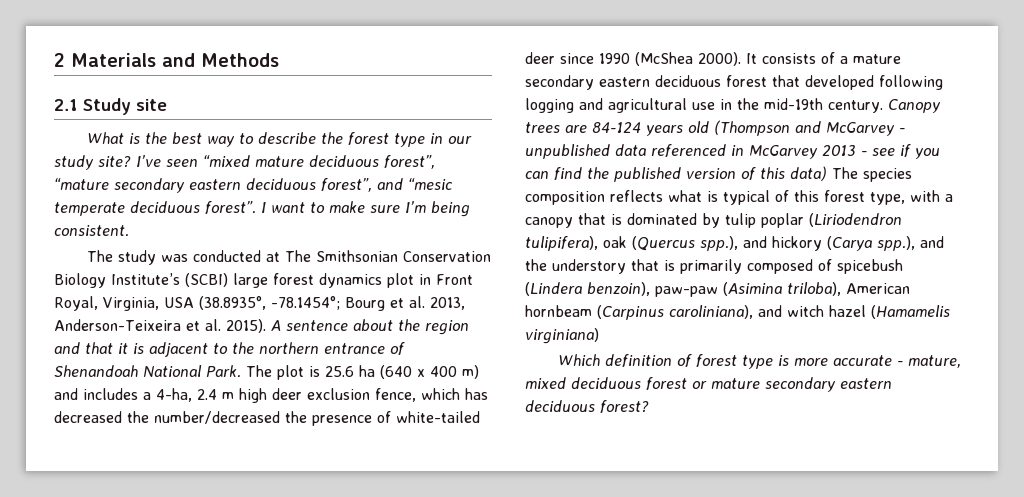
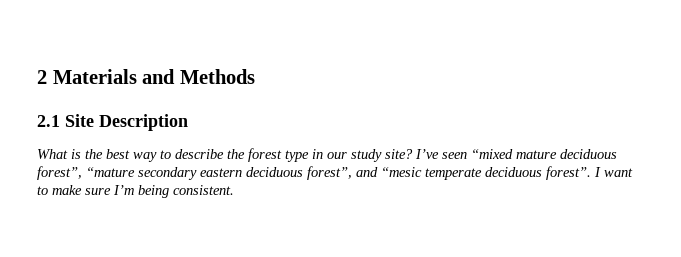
[83,98,167,115] Study site -> [65,114,188,131] Site Description
[86,250,491,265] [54,273,473,288] [54,296,465,311] [54,319,469,335] [54,342,405,357] [54,365,479,380] [54,388,488,403] [54,411,480,426] [525,52,901,66] [525,75,943,90] [525,98,941,113] [525,120,905,136] [525,144,940,159] [525,166,912,182] [525,190,953,205] [525,213,902,228] [525,236,944,251] [525,259,903,274] [525,282,910,297] [525,305,950,320] [525,328,599,344] [557,354,961,369] [525,377,892,392] [525,400,649,413] // The study was conducted at The Smithsonian Conservation Biology Institute’s (SCBI) large forest dynamics plot in Front Royal, Virginia, USA (38.8935°, -78.1454°; Bourg et al. 2013, Anderson-Teixeira et al. 2015). A sentence about the region and that it is adjacent to the northern entrance of Shenandoah National Park. The plot is 25.6 ha (640 x 400 m) and includes a 4-ha, 2.4 m high deer exclusion fence, which has decreased the number/decreased the presence of white-tailed deer since 1990 (McShea 2000). It consists of a mature secondary eastern deciduous forest that developed following logging and agricultural use in the mid-19th century. Canopy trees are 84-124 years old (Thompson and McGarvey - unpublished data referenced in McGarvey 2013 - see if you can find the published version of this data) The species composition reflects what is typical of this forest type, with a canopy that is dominated by tulip poplar (Liriodendron tulipifera), oak (Quercus spp.), and hickory (Carya spp.), and the understory that is primarily composed of spicebush (Lindera benzoin), paw-paw (Asimina triloba), American hornbeam (Carpinus caroliniana), and witch hazel (Hamamelis virginiana) // Which definition of forest type is more accurate - mature, mixed deciduous forest or mature secondary eastern deciduous forest? -> (234, 190) none

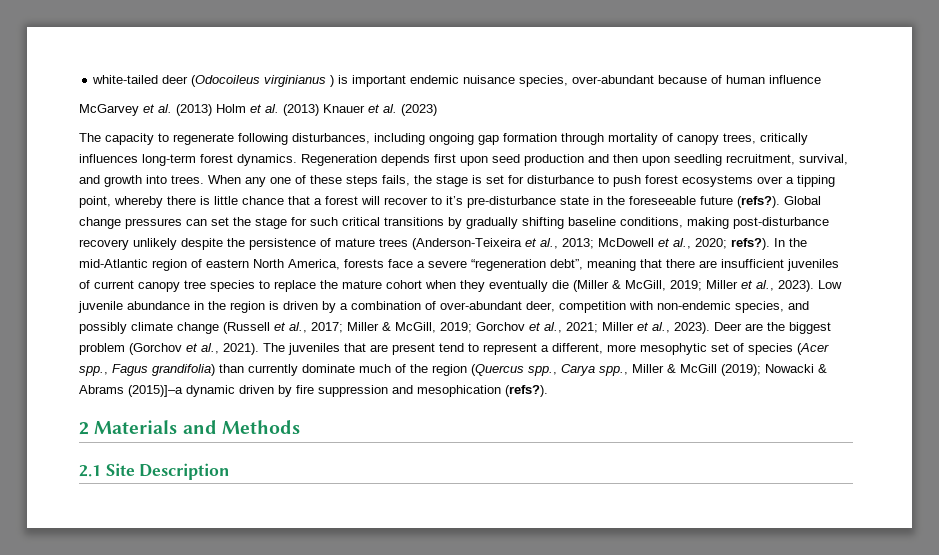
(37, 77) none -> [92,75,822,87] [79,104,437,116] [79,133,808,145] [79,154,848,166] [79,175,835,187] [79,196,821,208] [79,217,829,229] [79,238,807,250] [79,259,839,271] [79,280,842,292] [78,301,809,313] [79,322,831,334] [79,343,829,355] [79,364,827,376] [79,385,548,397] white-tailed deer (Odocoileus virginianus ) is important endemic nuisance species, over-abundant because of human influence // McGarvey et al. (2013) Holm et al. (2013) Knauer et al. (2023) // The capacity to regenerate following disturbances, including ongoing gap formation through mortality of canopy trees, critically influences long-term forest dynamics. Regeneration depends first upon seed production and then upon seedling recruitment, survival, and growth into trees. When any one of these steps fails, the stage is set for disturbance to push forest ecosystems over a tipping point, whereby there is little chance that a forest will recover to it’s pre-disturbance state in the foreseeable future (refs?). Global change pressures can set the stage for such critical transitions by gradually shifting baseline conditions, making post-disturbance recovery unlikely despite the persistence of mature trees (Anderson-Teixeira et al., 2013; McDowell et al., 2020; refs?). In the mid-Atlantic region of eastern North America, forests face a severe “regeneration debt”, meaning that there are insufficient juveniles of current canopy tree species to replace the mature cohort when they eventually die (Miller & McGill, 2019; Miller et al., 2023). Low juvenile abundance in the region is driven by a combination of over-abundant deer, competition with non-endemic species, and possibly climate change (Russell et al., 2017; Miller & McGill, 2019; Gorchov et al., 2021; Miller et al., 2023). Deer are the biggest problem (Gorchov et al., 2021). The juveniles that are present tend to represent a different, more mesophytic set of species (Acer spp., Fagus grandifolia) than currently dominate much of the region (Quercus spp., Carya spp., Miller & McGill (2019); Nowacki & Abrams (2015)]–a dynamic driven by fire suppression and mesophication (refs?). //
[37,148,617,162] [37,166,633,180] [37,185,234,198] // What is the best way to describe the forest type in our study site? I’ve seen “mixed mature deciduous forest”, “mature secondary eastern deciduous forest”, and “mesic temperate deciduous forest”. I want to make sure I’m being consistent. -> (231, 471) none

